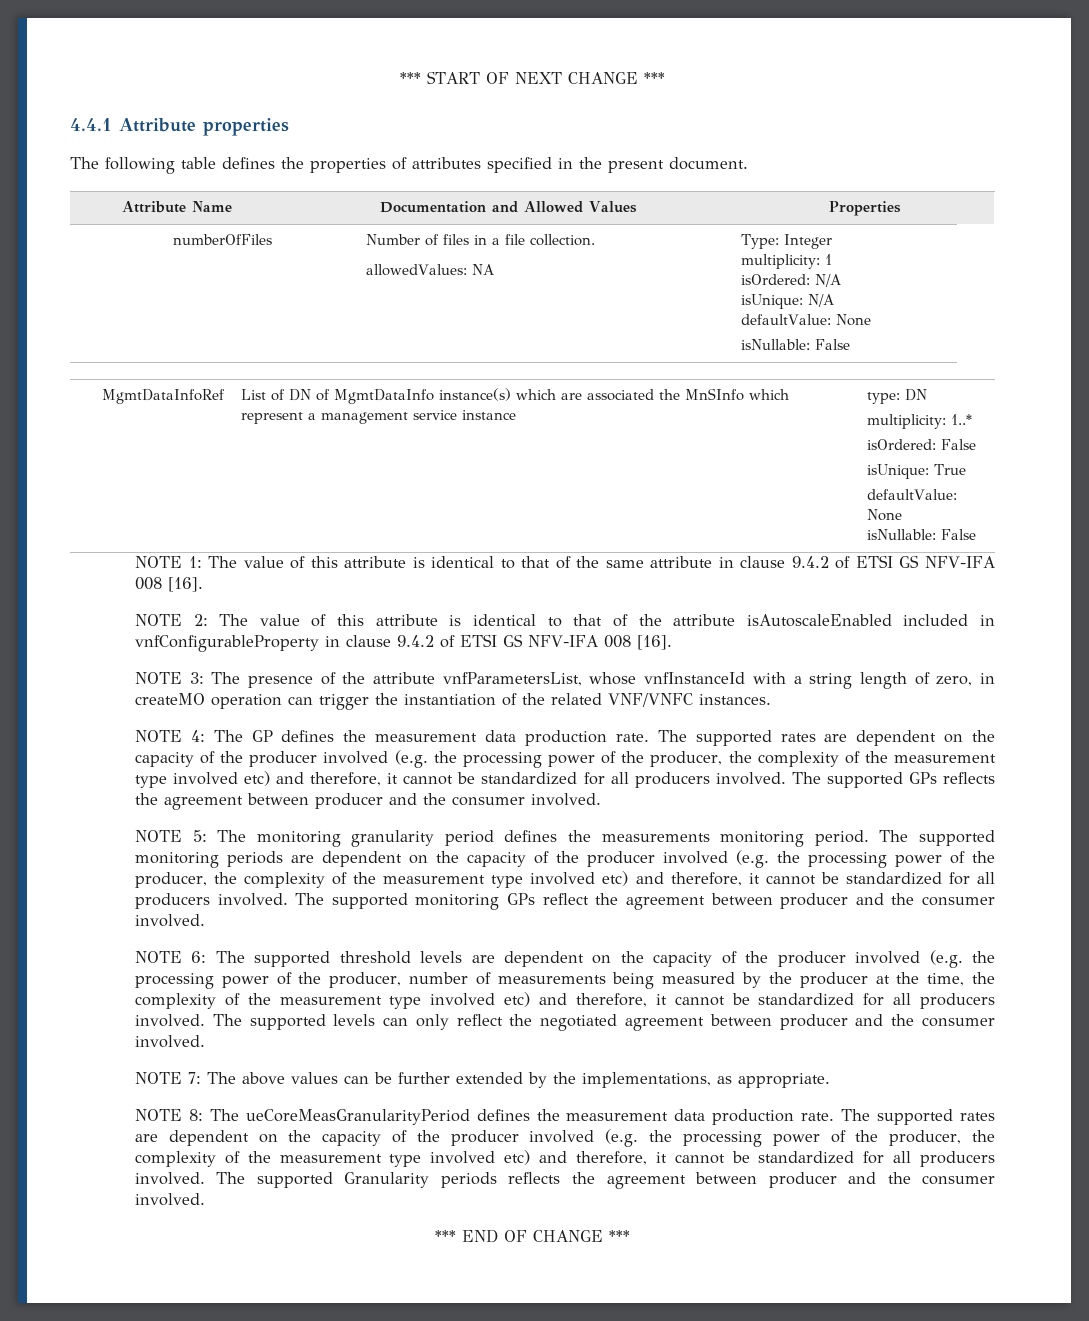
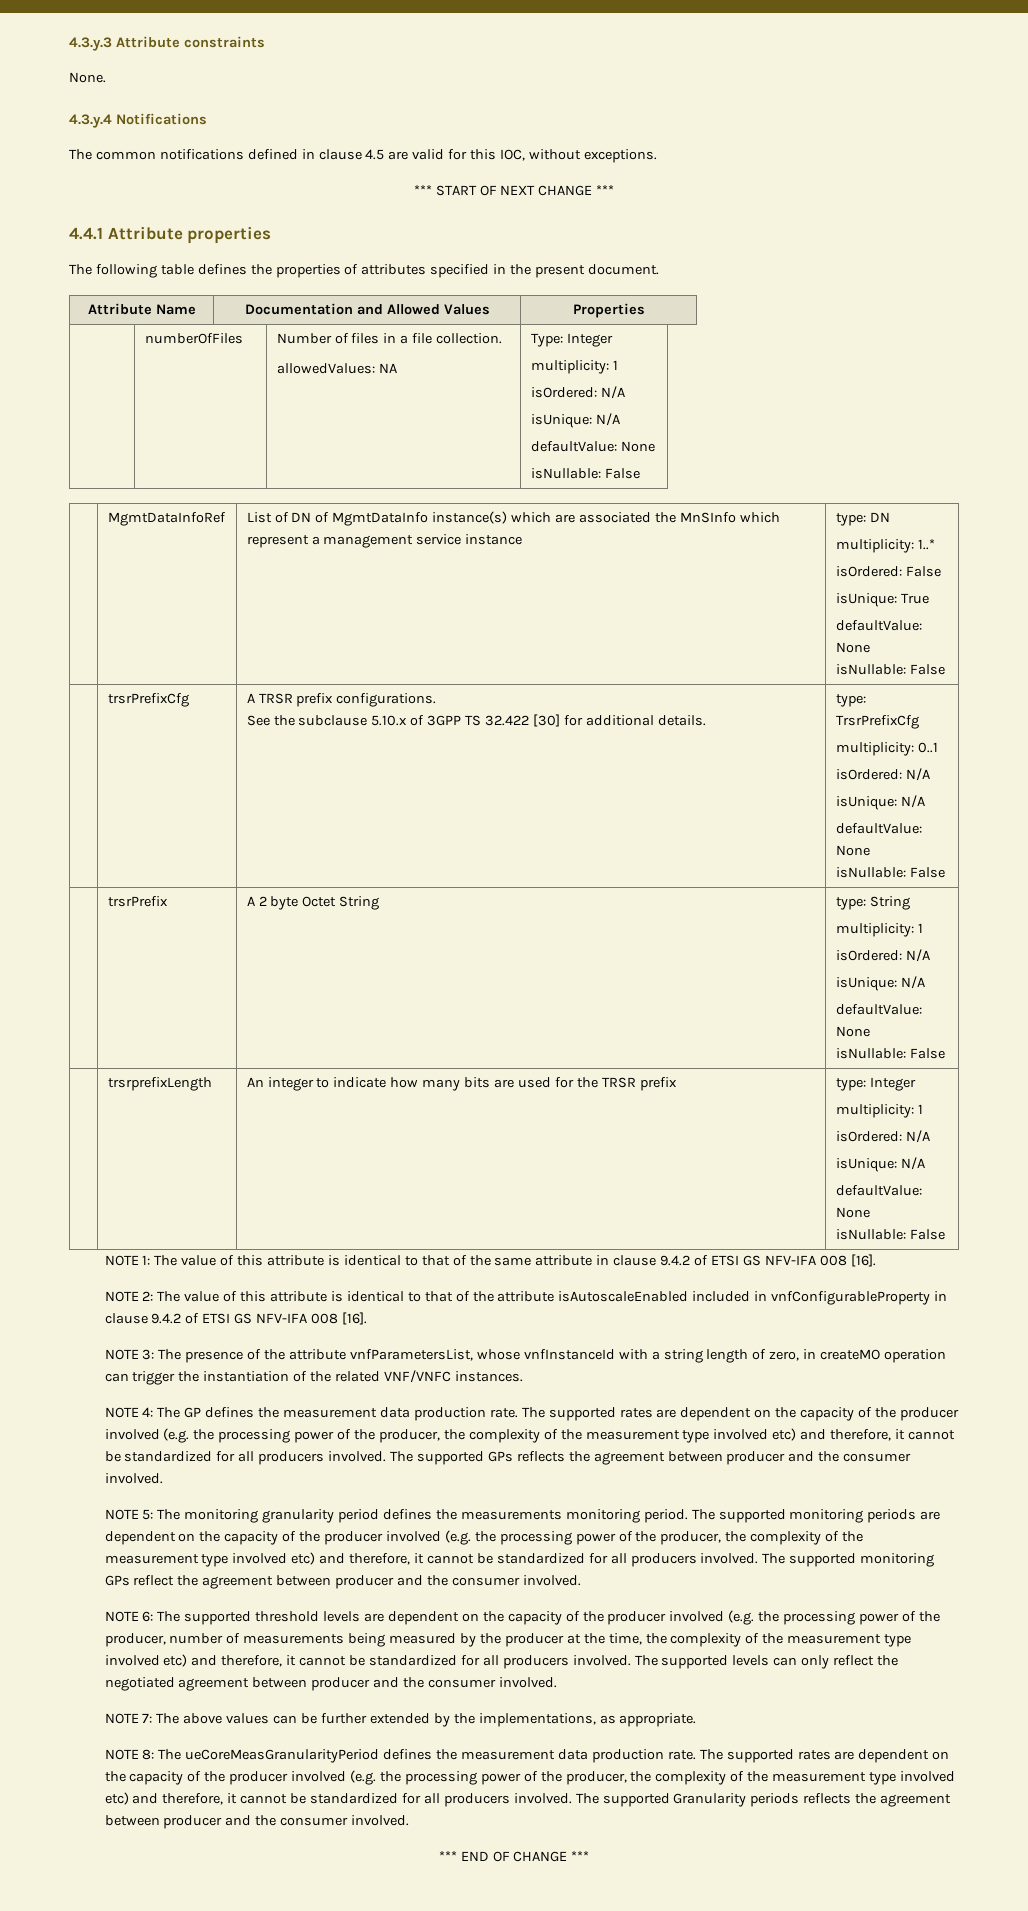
(400, 78) none -> [69,36,265,51] [69,72,106,83] [69,113,207,128] [69,149,657,163] 4.3.y.3 Attribute constraints // None. // 4.3.y.4 Notifications // The common notifications defined in clause 4.5 are valid for this IOC, without exceptions. //
(977, 534) none -> [107,693,189,707] [246,693,437,707] [246,714,706,727] [835,694,866,707] [835,715,919,729] [835,742,938,756] [835,768,930,781] [835,795,925,810] [835,823,922,834] [835,845,870,856] [835,867,945,878] [107,896,168,907] [246,896,380,910] [835,896,910,910] [835,923,923,937] [835,949,930,962] [835,976,925,991] [835,1004,922,1015] [835,1026,870,1037] [835,1048,945,1059] [107,1077,212,1091] [246,1077,677,1091] [835,1077,916,1091] [835,1104,923,1118] [835,1130,930,1143] [835,1157,925,1172] [835,1185,922,1196] [835,1207,870,1218] [835,1229,945,1240] // | trsrPrefixCfg | A TRSR prefix configurations. // See the subclause 5.10.x of 3GPP TS 32.422 [30] for additional details. | type: TrsrPrefixCfg // multiplicity: 0..1 // isOrdered: N/A // isUnique: N/A // defaultValue: None // isNullable: False // | trsrPrefix | A 2 byte Octet String | type: String // multiplicity: 1 // isOrdered: N/A // isUnique: N/A // defaultValue: None // isNullable: False // | trsrprefixLength | An integer to indicate how many bits are used for the TRSR prefix | type: Integer // multiplicity: 1 // isOrdered: N/A // isUnique: N/A // defaultValue: None // isNullable: False

